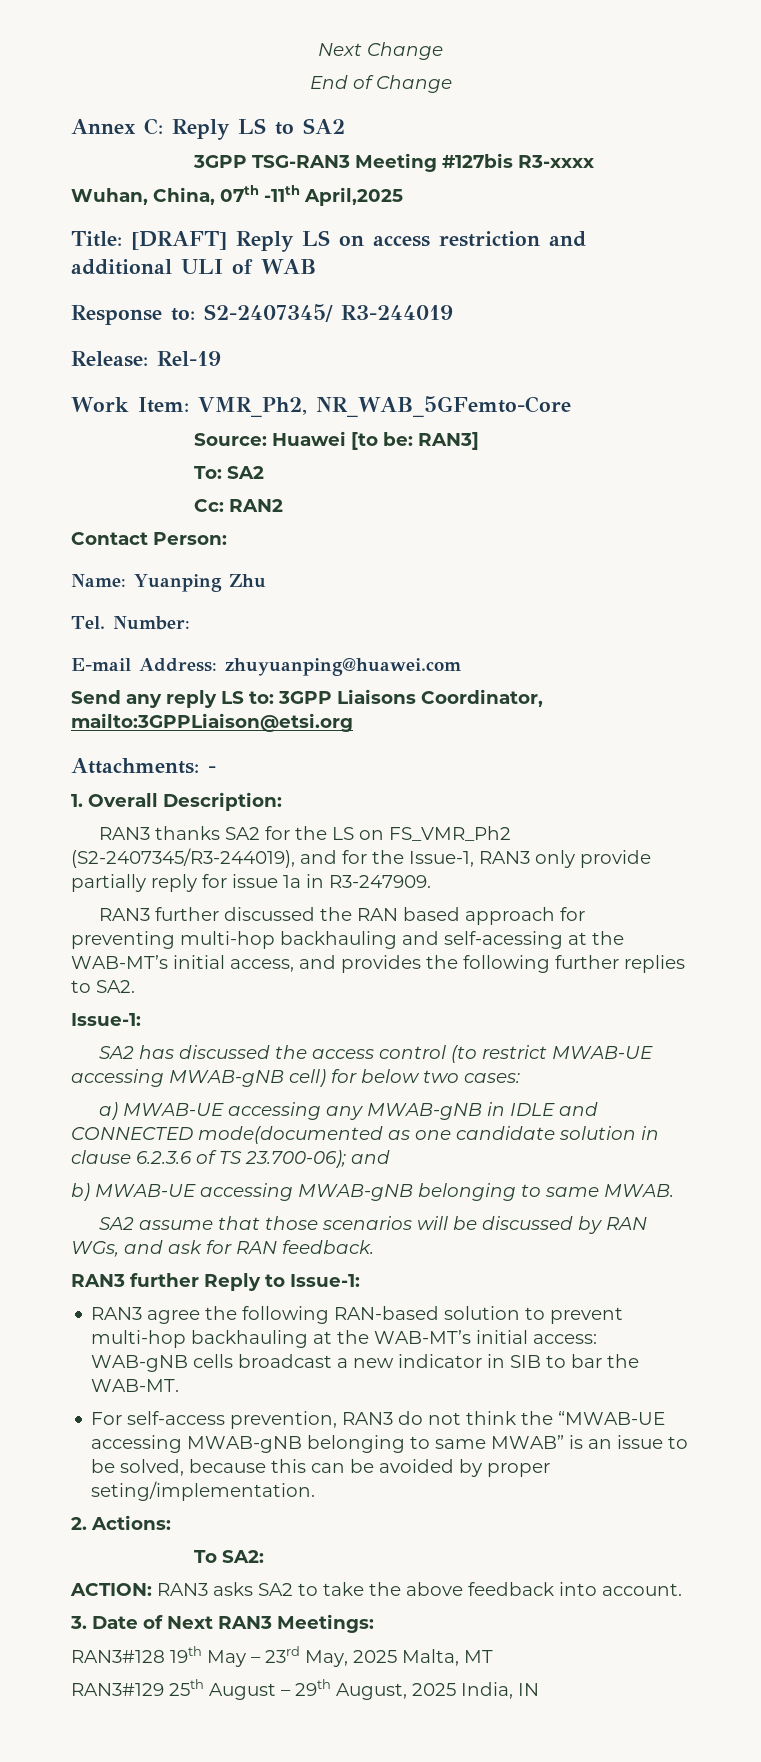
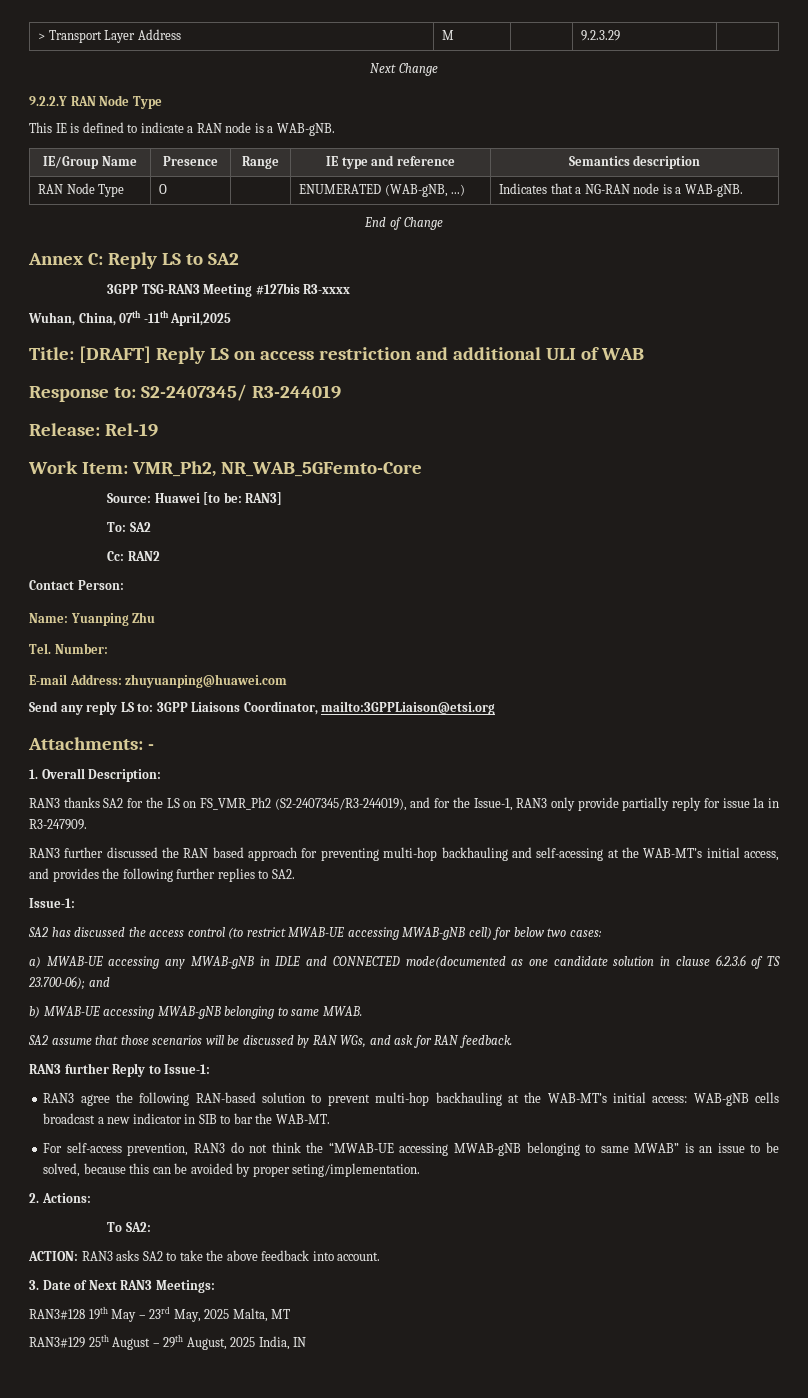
[318,42,443,60] Next Change -> [38,29,181,43] [442,30,455,40] [581,30,621,41] [370,63,438,76] [29,95,162,109] [29,122,335,136] [43,156,137,169] [163,156,218,166] [242,156,279,169] [326,155,455,169] [568,155,701,169] [38,183,125,197] [159,184,168,194] [299,184,466,197] [499,183,743,197] > Transport Layer Address | M | | 9.2.3.29 | // Next Change // 9.2.2.Y RAN Node Type // This IE is defined to indicate a RAN node is a WAB-gNB. // IE/Group Name | Presence | Range | IE type and reference | Semantics description // RAN Node Type | O | | ENUMERATED (WAB-gNB, ...) | Indicates that a NG-RAN node is a WAB-gNB.

